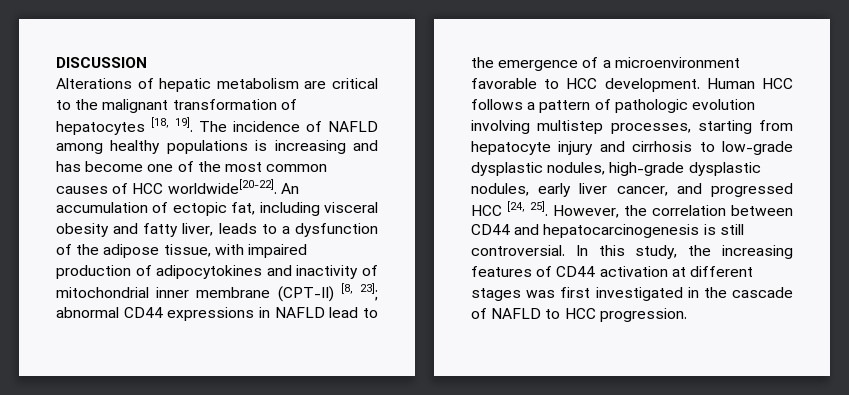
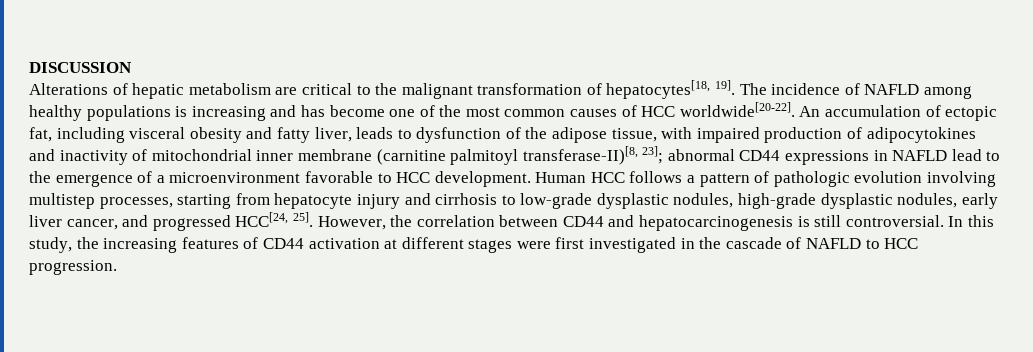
[56,117,169,135] hepatocytes [18, -> [606,80,711,99] hepatocytes[18,
[281,226,290,234] a -> (412, 134) none
[277,283,353,302] (CPT-II) [8, -> [376,146,638,165] (carnitine palmitoyl transferase-II)[8,
[471,201,525,216] HCC [24, -> [235,212,289,227] HCC[24,
[526,290,556,298] was -> [516,241,551,249] were

